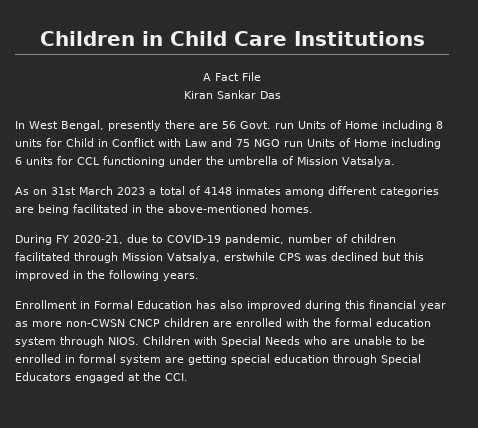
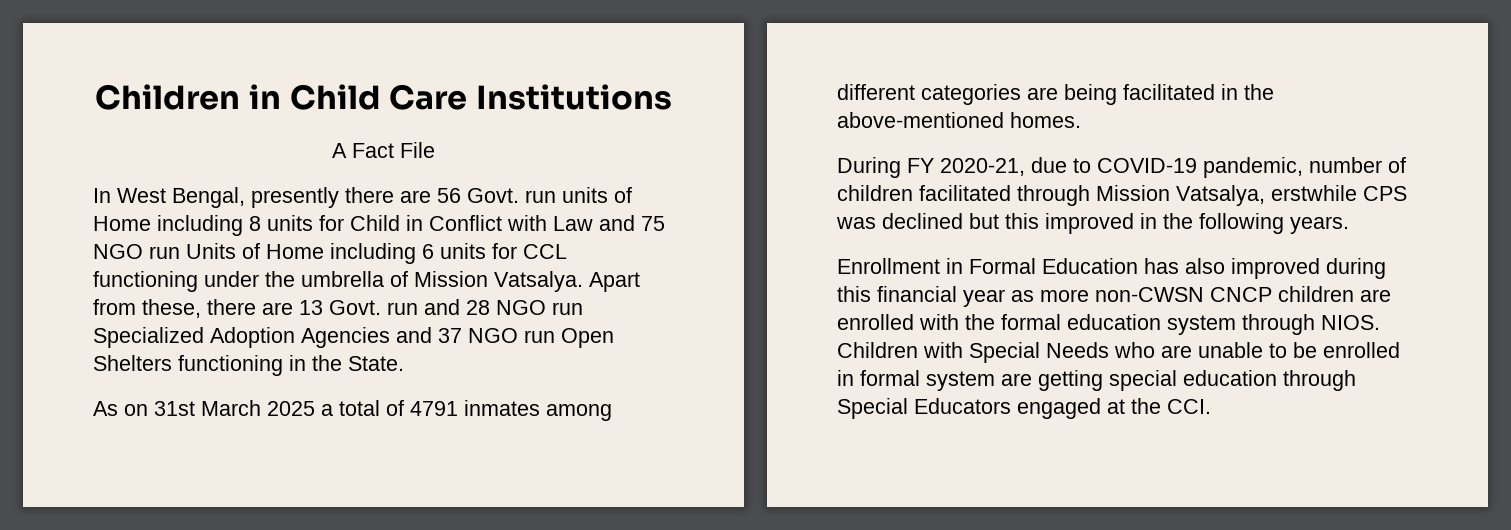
[183,90,281,99] // Kiran Sankar Das -> (435, 150) none
[298,121,326,129] Units -> [562,187,608,203] units
(395, 161) none -> [589,272,640,292] [93,299,583,318] [93,327,614,348] [93,355,404,376] Apart from these, there are 13 Govt. run and 28 NGO run Specialized Adoption Agencies and 37 NGO run Open Shelters functioning in the State.
[117,187,145,195] 2023 -> [267,401,315,416] 2025
[204,187,232,195] 4148 -> [410,401,458,416] 4791

